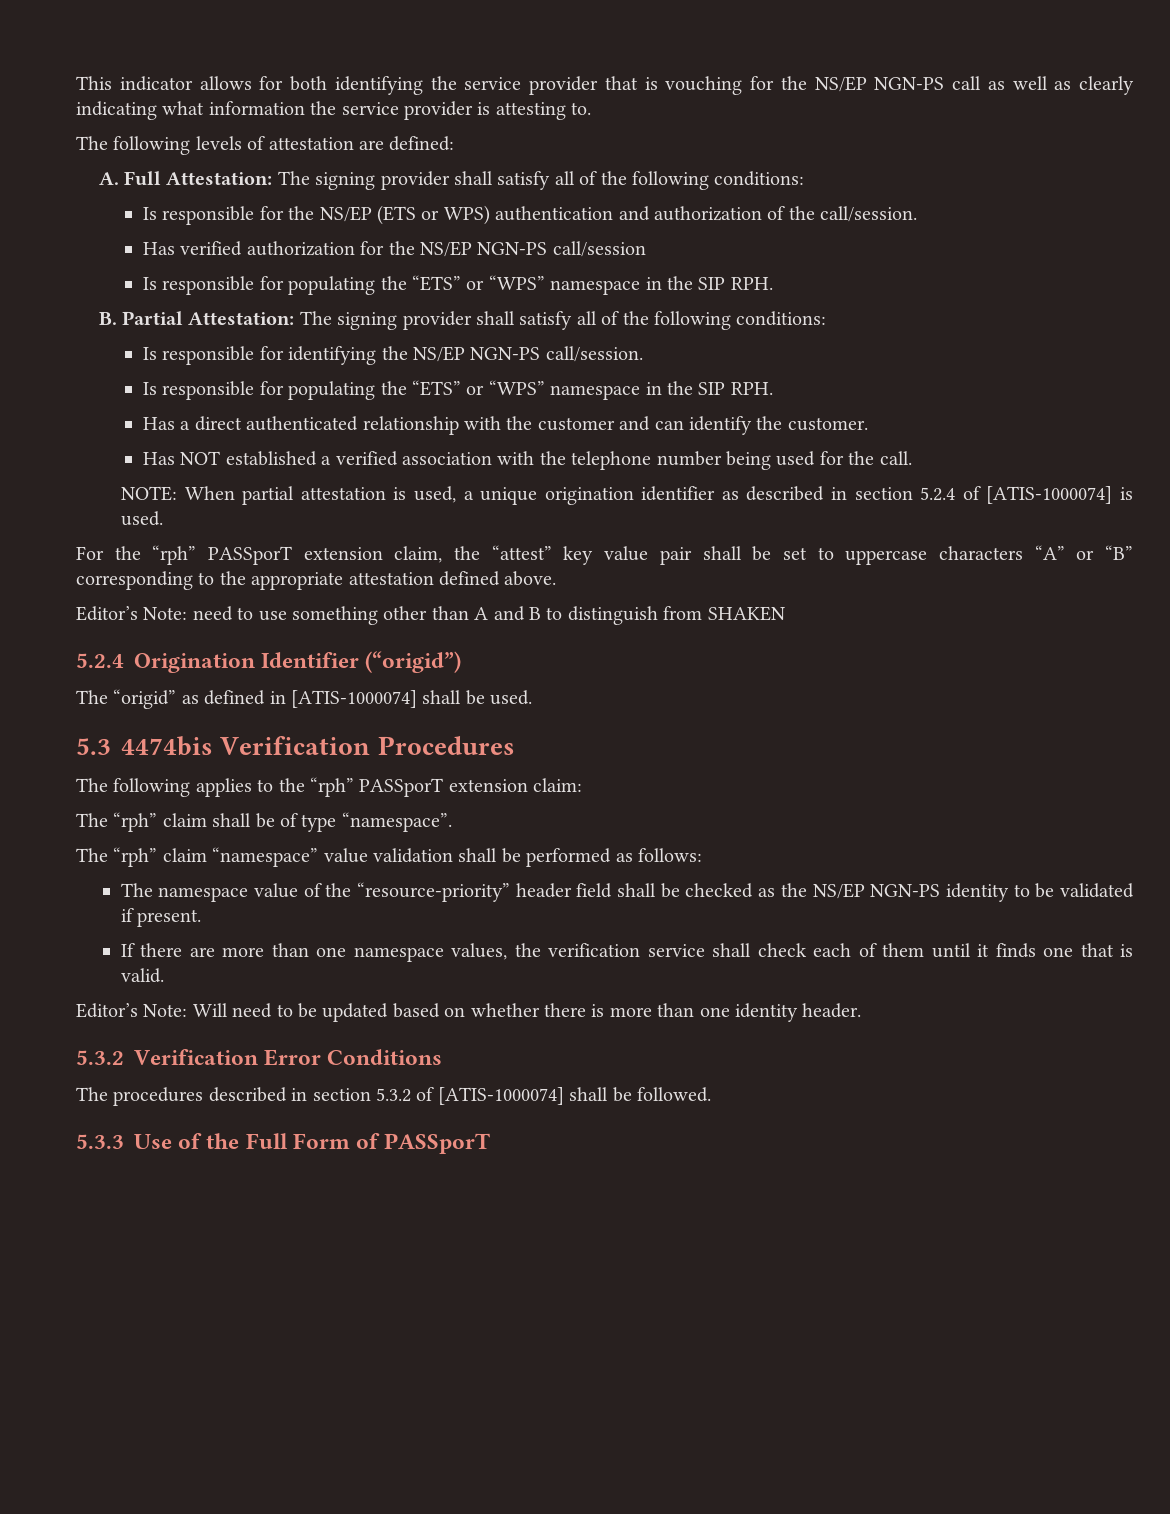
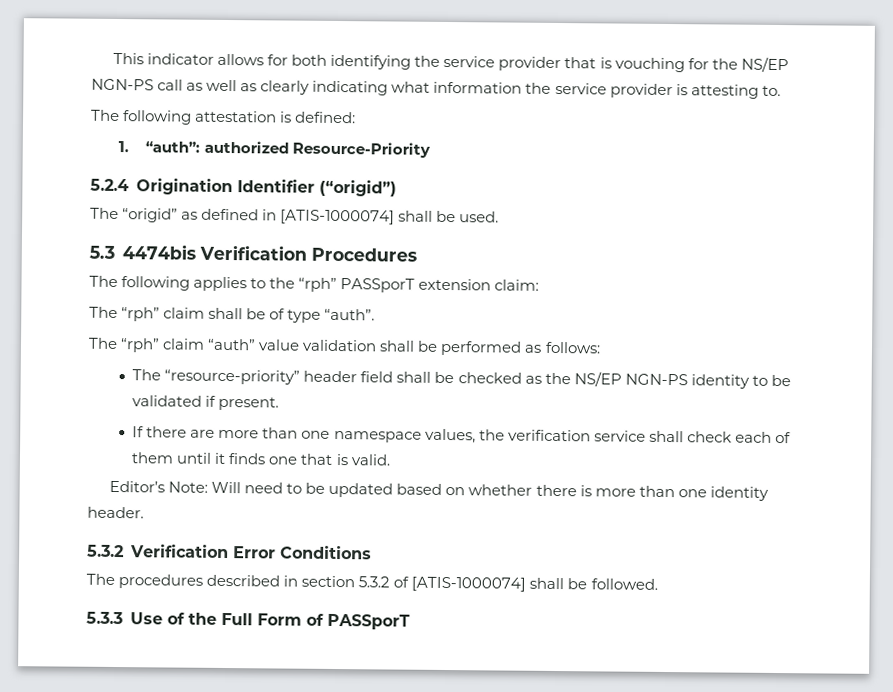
[195,136,455,151] [98,171,805,190] [143,205,918,225] [143,241,646,257] [143,275,773,295] [98,311,827,330] [143,346,643,365] [143,380,773,400] [143,416,868,435] [143,451,912,470] [121,486,1133,505] [121,511,164,526] [76,545,1134,565] [76,571,557,590] [76,606,785,625] levels of attestation are defined: // A. Full Attestation: The signing provider shall satisfy all of the following conditions: // Is responsible for the NS/EP (ETS or WPS) authentication and authorization of the call/session. // Has verified authorization for the NS/EP NGN-PS call/session // Is responsible for populating the “ETS” or “WPS” namespace in the SIP RPH. // B. Partial Attestation: The signing provider shall satisfy all of the following conditions: // Is responsible for identifying the NS/EP NGN-PS call/session. // Is responsible for populating the “ETS” or “WPS” namespace in the SIP RPH. // Has a direct authenticated relationship with the customer and can identify the customer. // Has NOT established a verified association with the telephone number being used for the call. // NOTE: When partial attestation is used, a unique origination identifier as described in section 5.2.4 of [ATIS-1000074] is used. // For the “rph” PASSporT extension claim, the “attest” key value pair shall be set to uppercase characters “A” or “B” corresponding to the appropriate attestation defined above. // Editor’s Note: need to use something other than A and B to distinguish from SHAKEN -> [195,110,357,124] [117,140,431,158] attestation is defined: // 1. “auth”: authorized Resource-Priority
[341,812,452,832] [76,847,319,867] “namespace”. // The “rph” claim “namespace” -> [324,308,376,321] [88,337,257,353] “auth”. // The “rph” claim “auth”
[158,883,352,902] namespace value of the -> (162, 375) none

